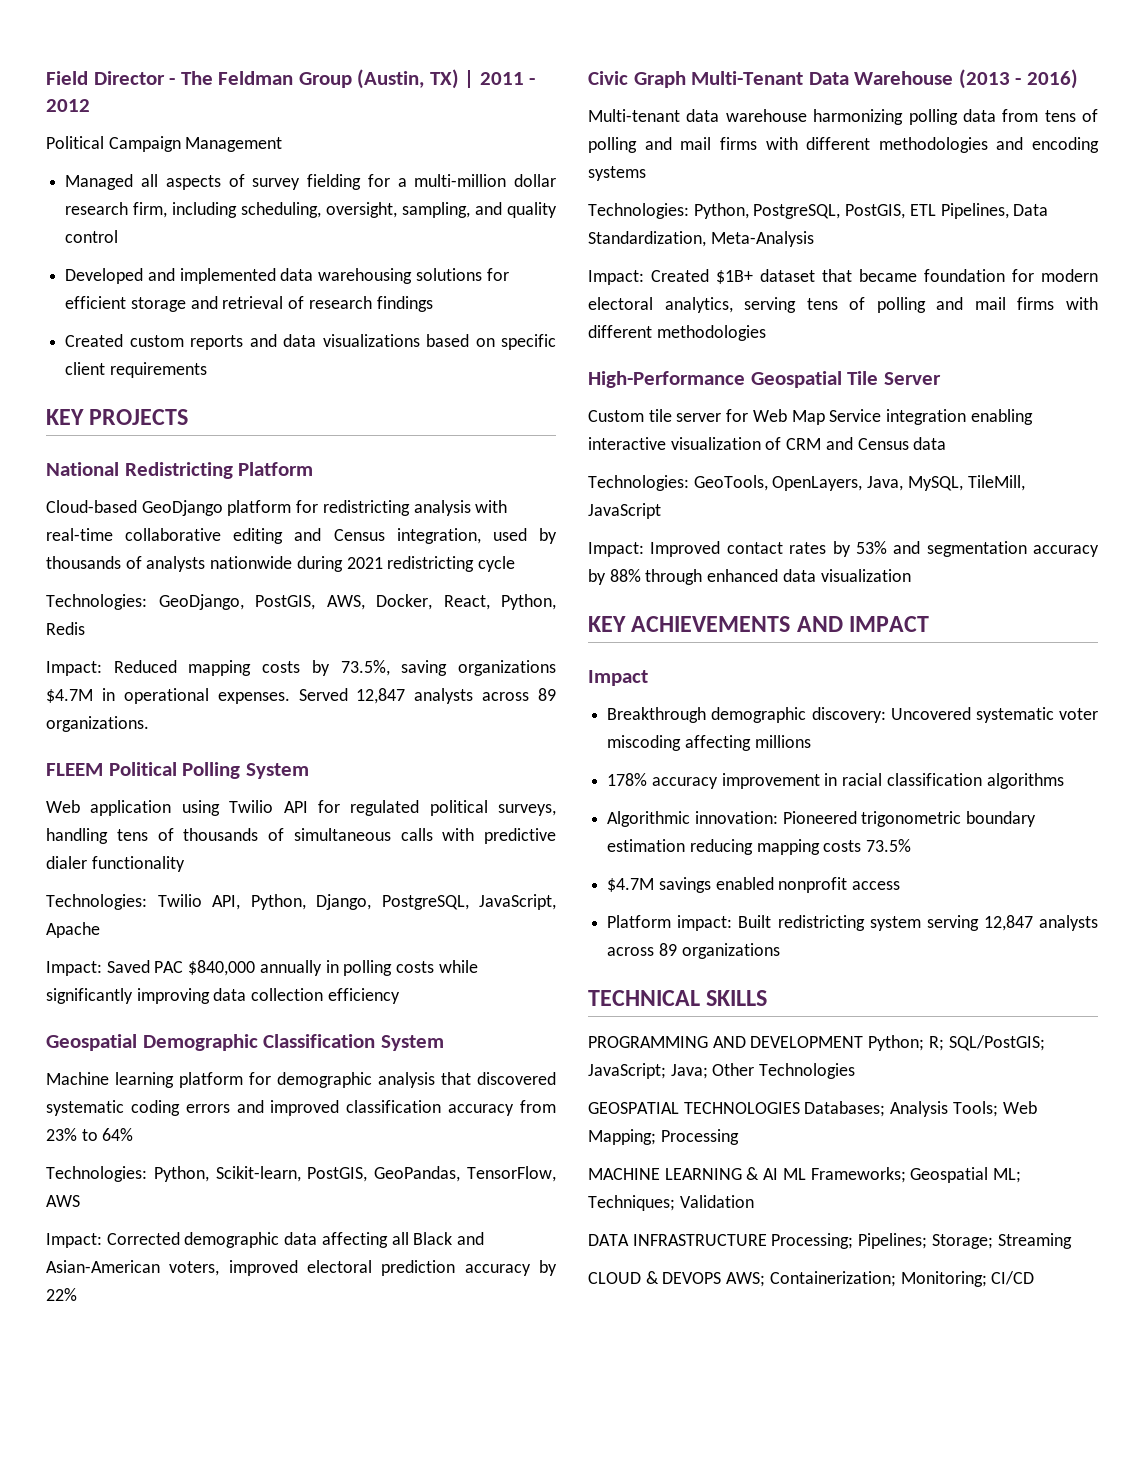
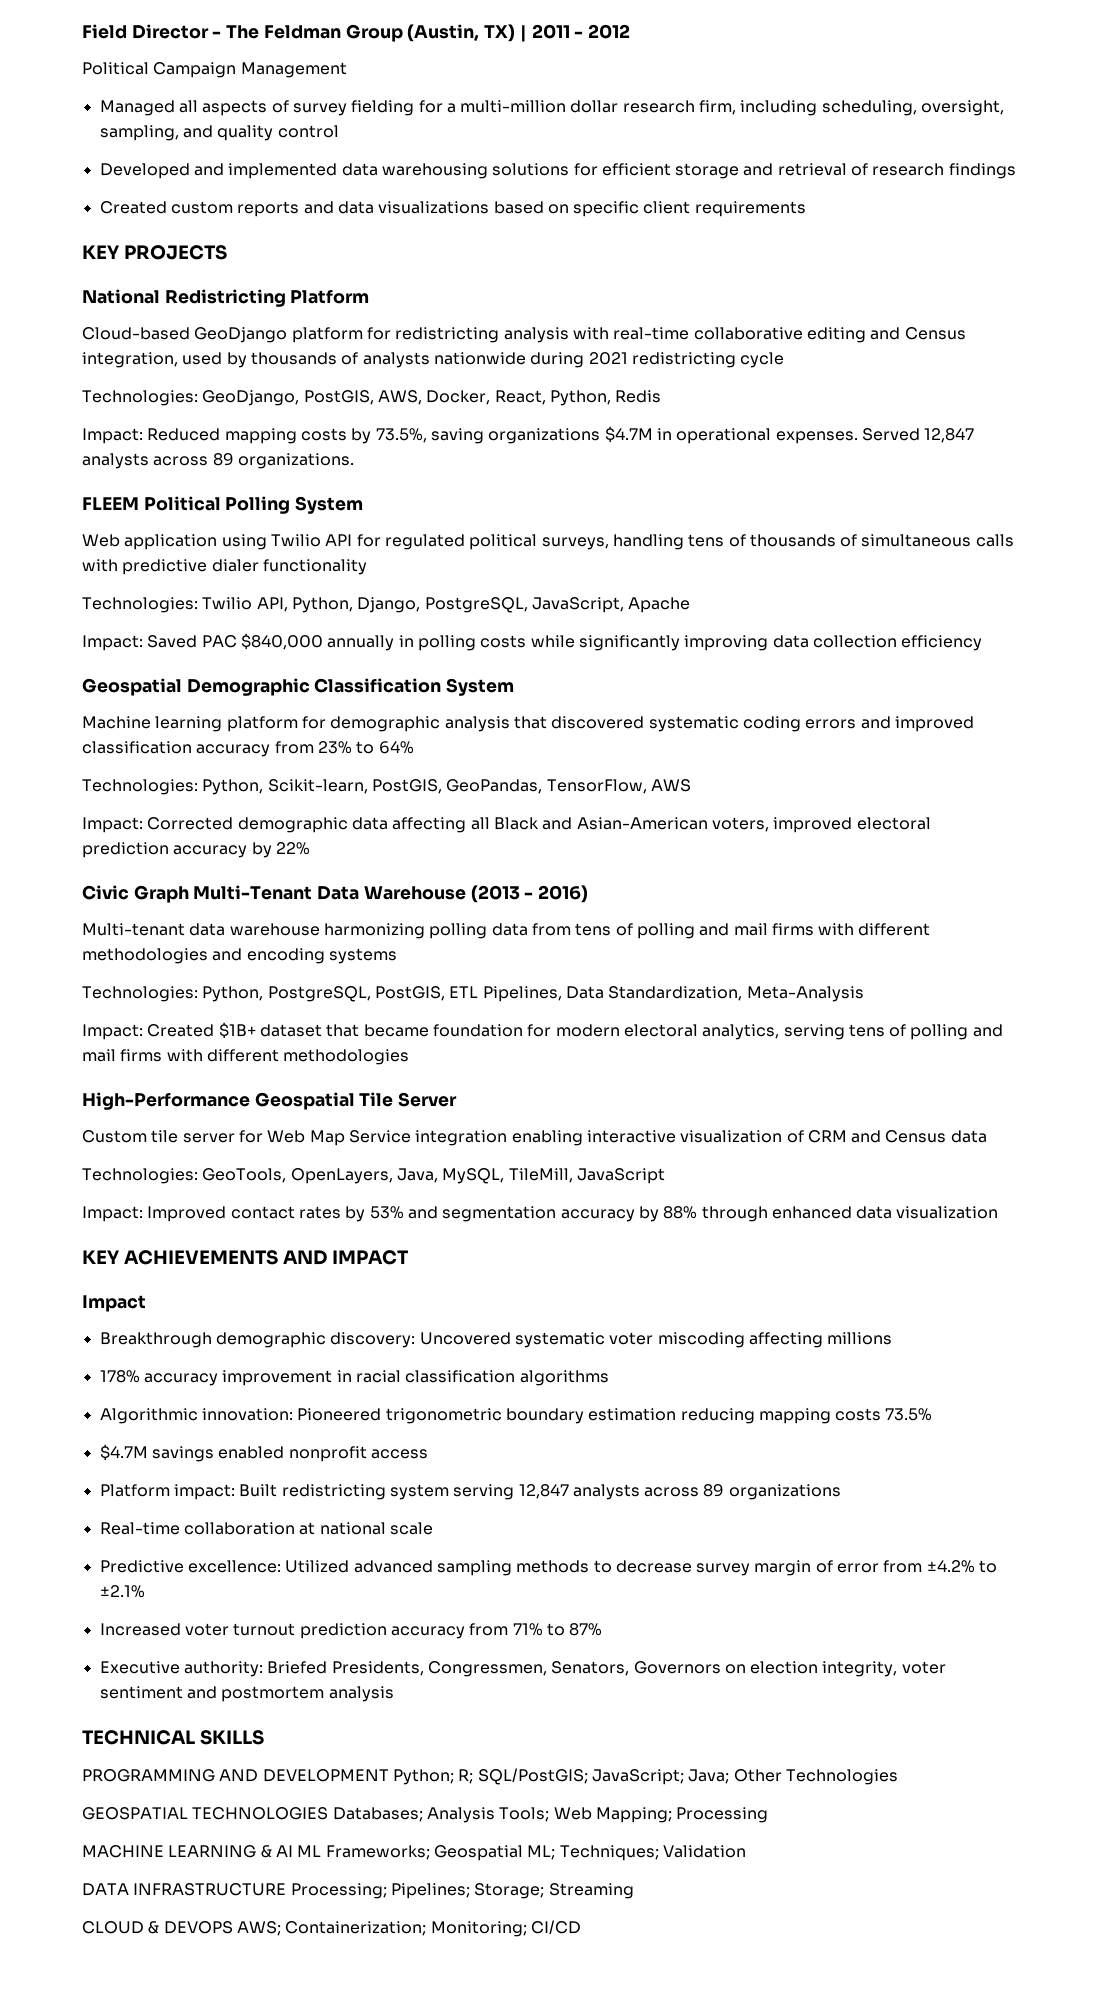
(780, 951) none -> [99,1522,433,1535] [99,1560,998,1576] [99,1585,145,1598] [99,1623,603,1639] [99,1661,946,1677] [99,1686,394,1702] // Real-time collaboration at national scale // Predictive excellence: Utilized advanced sampling methods to decrease survey margin of error from ±4.2% to ±2.1% // Increased voter turnout prediction accuracy from 71% to 87% // Executive authority: Briefed Presidents, Congressmen, Senators, Governors on election integrity, voter sentiment and postmortem analysis

